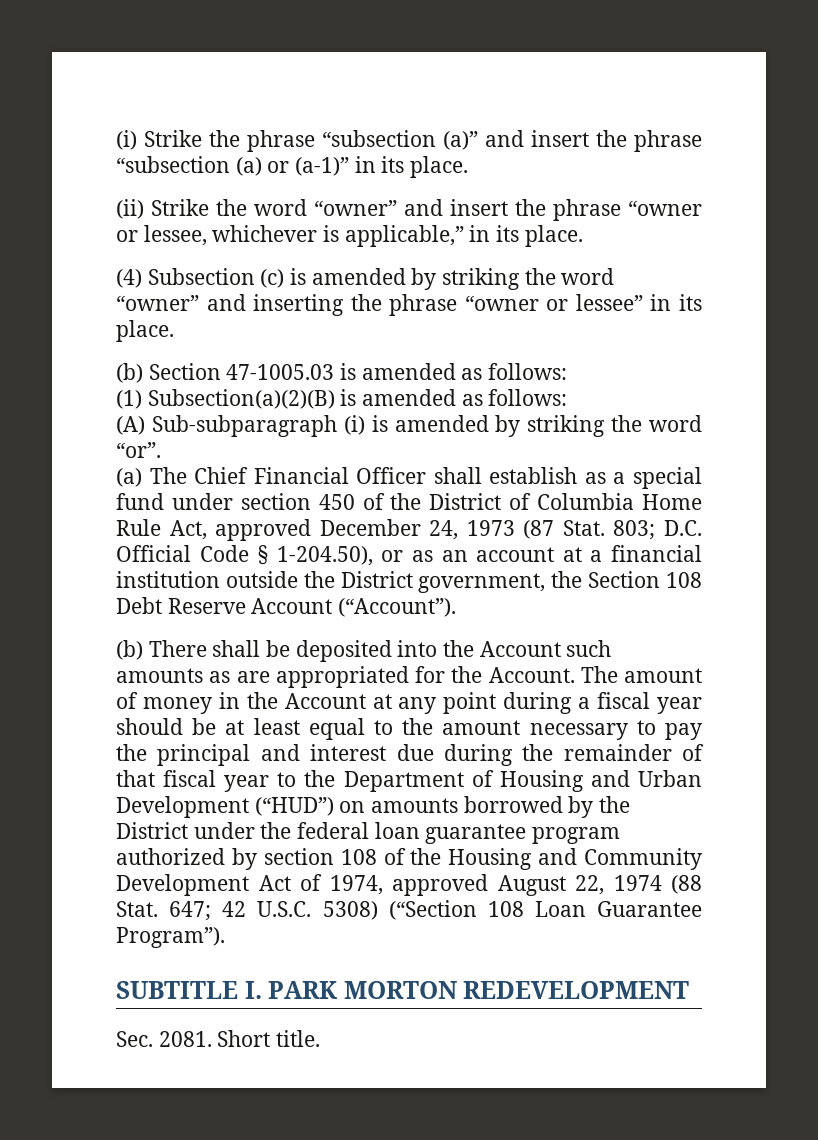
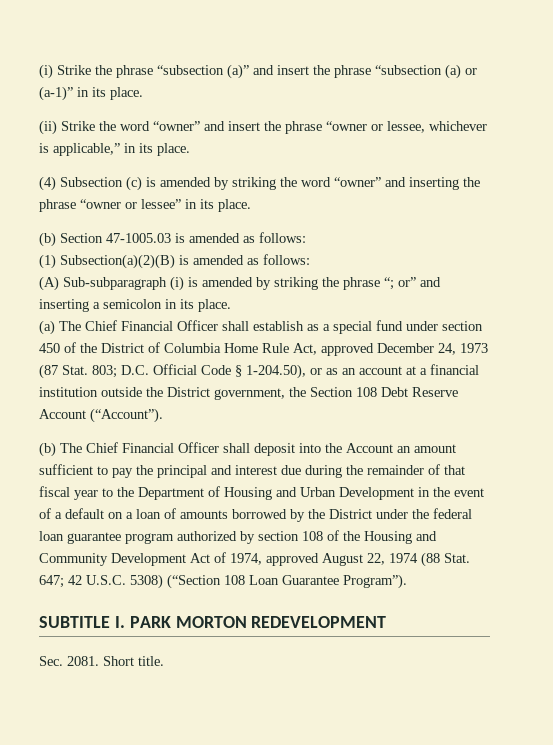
[649,415,702,432] [116,442,161,458] word “or”. -> [343,277,441,290] [39,299,231,312] phrase “; or” and inserting a semicolon in its place.
[148,640,612,662] [116,666,702,688] [116,692,703,714] [116,718,628,740] There shall be deposited into the Account such amounts as are appropriated for the Account. The amount of money in the Account at any point during a fiscal year should be at least equal to the amount necessary -> [60,442,456,456] [39,464,93,475] The Chief Financial Officer shall deposit into the Account an amount sufficient
[254,797,366,816] (“HUD”) on -> [418,487,484,497] [39,508,176,519] in the event of a default on a loan of

